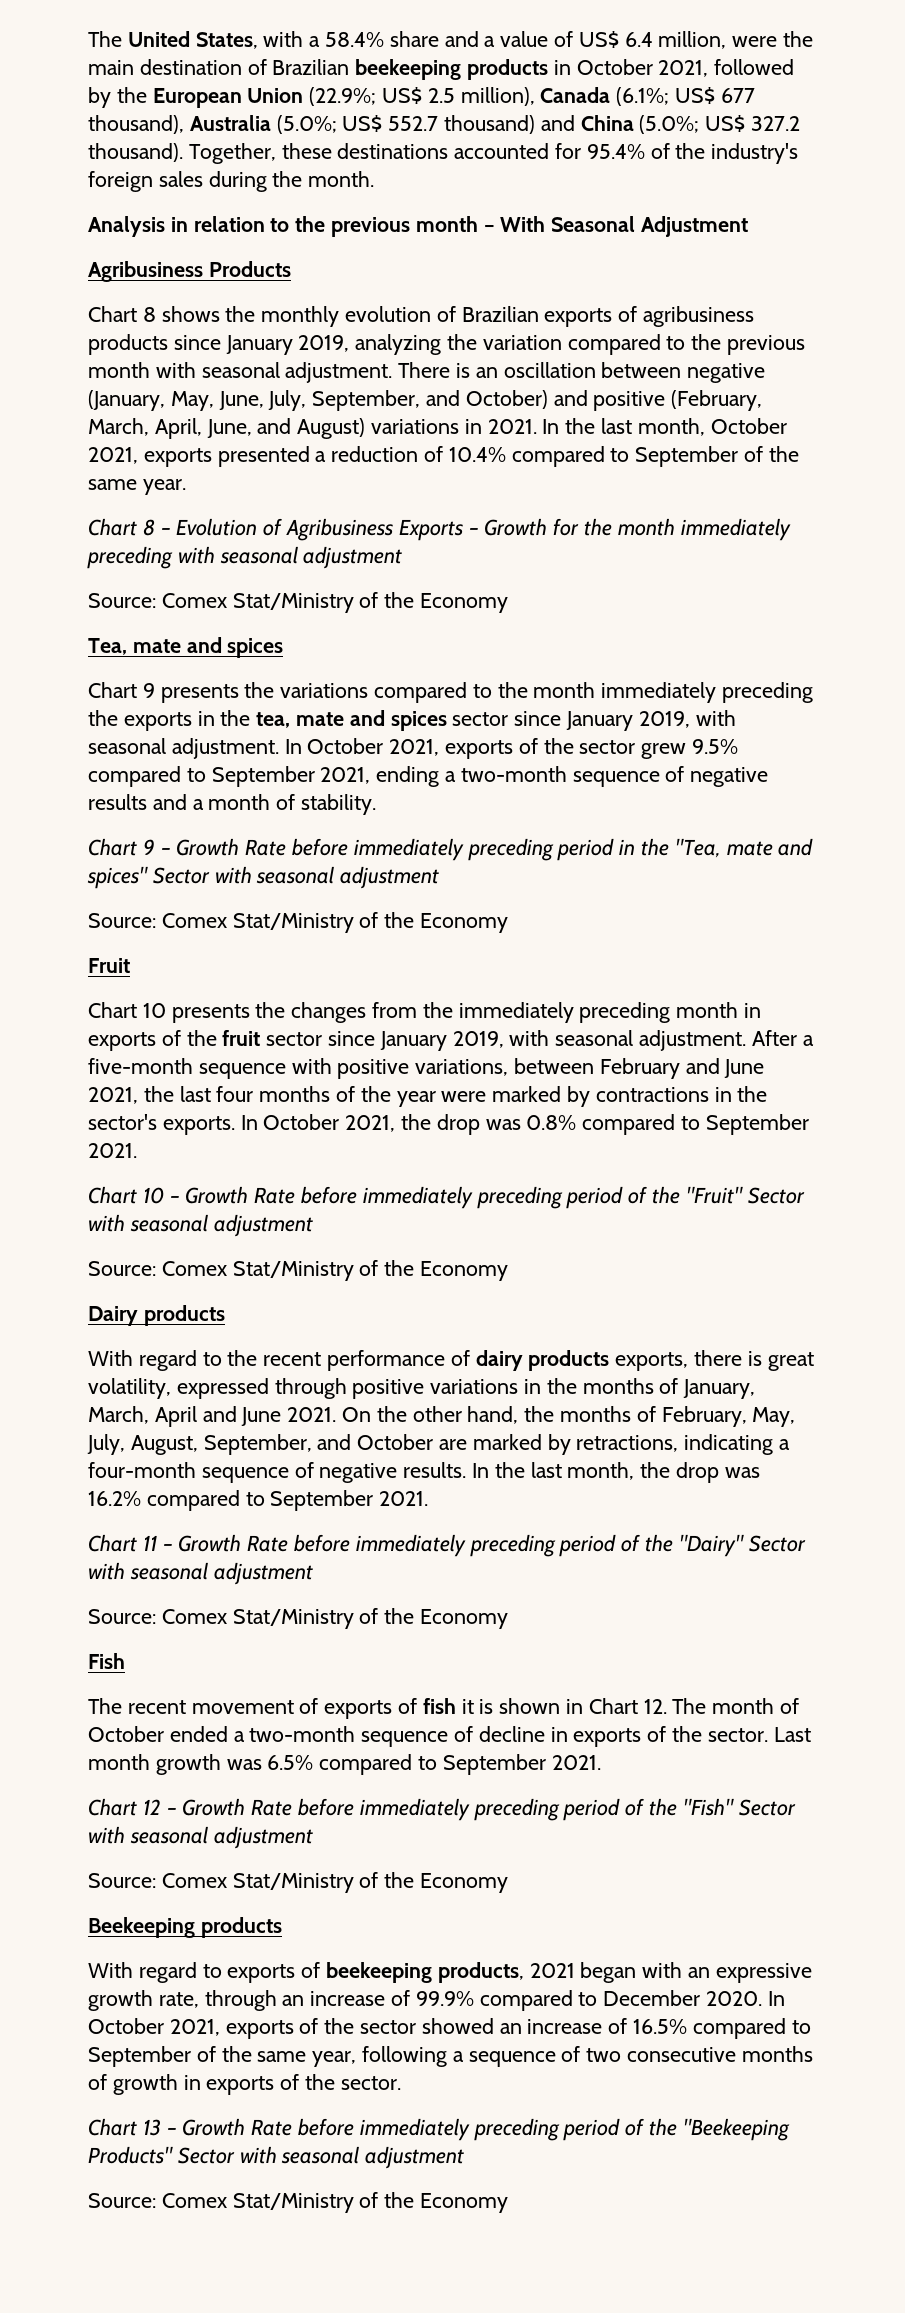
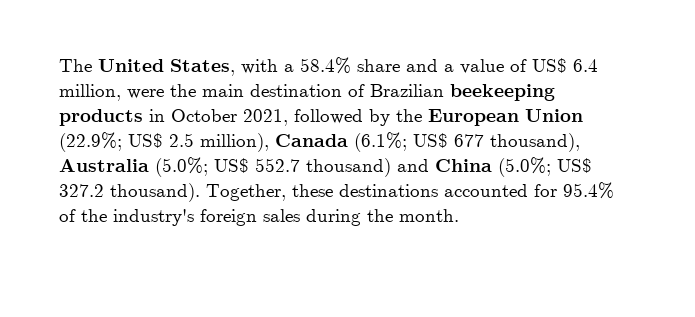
[88,216,749,237] [88,261,291,282] [88,306,755,327] [88,334,806,355] [88,362,766,383] [88,390,763,411] [88,418,787,439] [88,446,799,467] [88,479,186,495] [88,518,791,541] [87,546,403,569] [88,592,509,613] [88,637,284,658] [88,682,814,703] [88,710,736,731] [88,738,739,759] [88,766,769,787] [88,794,377,815] [88,838,814,861] [87,866,440,889] [88,912,509,933] [88,958,130,973] [88,1002,762,1023] [88,1030,814,1051] [88,1058,765,1079] [88,1086,768,1107] [88,1114,809,1135] [88,1143,137,1158] [88,1186,805,1209] [88,1214,313,1237] [88,1260,509,1281] [88,1305,225,1326] [88,1350,814,1371] [88,1378,756,1399] [88,1406,796,1427] [87,1434,791,1455] [88,1462,760,1483] [88,1490,429,1511] [88,1534,806,1557] [88,1562,313,1585] [88,1608,509,1629] [88,1653,125,1669] [88,1698,800,1719] [88,1726,811,1747] [88,1754,601,1775] [88,1798,796,1821] [88,1826,313,1849] [88,1872,509,1893] [88,1917,282,1938] [88,1962,812,1983] [88,1990,785,2011] [88,2018,811,2039] [88,2046,813,2067] [88,2074,401,2095] [88,2118,790,2141] [88,2146,465,2169] [88,2192,509,2213] // Analysis in relation to the previous month – With Seasonal Adjustment // Agribusiness Products // Chart 8 shows the monthly evolution of Brazilian exports of agribusiness products since January 2019, analyzing the variation compared to the previous month with seasonal adjustment. There is an oscillation between negative (January, May, June, July, September, and October) and positive (February, March, April, June, and August) variations in 2021. In the last month, October 2021, exports presented a reduction of 10.4% compared to September of the same year. // Chart 8 – Evolution of Agribusiness Exports – Growth for the month immediately preceding with seasonal adjustment // Source: Comex Stat/Ministry of the Economy // Tea, mate and spices // Chart 9 presents the variations compared to the month immediately preceding the exports in the tea, mate and spices sector since January 2019, with seasonal adjustment. In October 2021, exports of the sector grew 9.5% compared to September 2021, ending a two-month sequence of negative results and a month of stability. // Chart 9 – Growth Rate before immediately preceding period in the "Tea, mate and spices" Sector with seasonal adjustment // Source: Comex Stat/Ministry of the Economy // Fruit // Chart 10 presents the changes from the immediately preceding month in exports of the fruit sector since January 2019, with seasonal adjustment. After a five-month sequence with positive variations, between February and June 2021, the last four months of the year were marked by contractions in the sector's exports. In October 2021, the drop was 0.8% compared to September 2021. // Chart 10 – Growth Rate before immediately preceding period of the "Fruit" Sector with seasonal adjustment // Source: Comex Stat/Ministry of the Economy // Dairy products // With regard to the recent performance of dairy products exports, there is great volatility, expressed through positive variations in the months of January, March, April and June 2021. On the other hand, the months of February, May, July, August, September, and October are marked by retractions, indicating a four-month sequence of negative results. In the last month, the drop was 16.2% compared to September 2021. // Chart 11 – Growth Rate before immediately preceding period of the "Dairy" Sector with seasonal adjustment // Source: Comex Stat/Ministry of the Economy // Fish // The recent movement of exports of fish it is shown in Chart 12. The month of October ended a two-month sequence of decline in exports of the sector. Last month growth was 6.5% compared to September 2021. // Chart 12 – Growth Rate before immediately preceding period of the "Fish" Sector with seasonal adjustment // Source: Comex Stat/Ministry of the Economy // Beekeeping products // With regard to exports of beekeeping products, 2021 began with an expressive growth rate, through an increase of 99.9% compared to December 2020. In October 2021, exports of the sector showed an increase of 16.5% compared to September of the same year, following a sequence of two consecutive months of growth in exports of the sector. // Chart 13 – Growth Rate before immediately preceding period of the "Beekeeping Products" Sector with seasonal adjustment // Source: Comex Stat/Ministry of the Economy -> (459, 215) none

